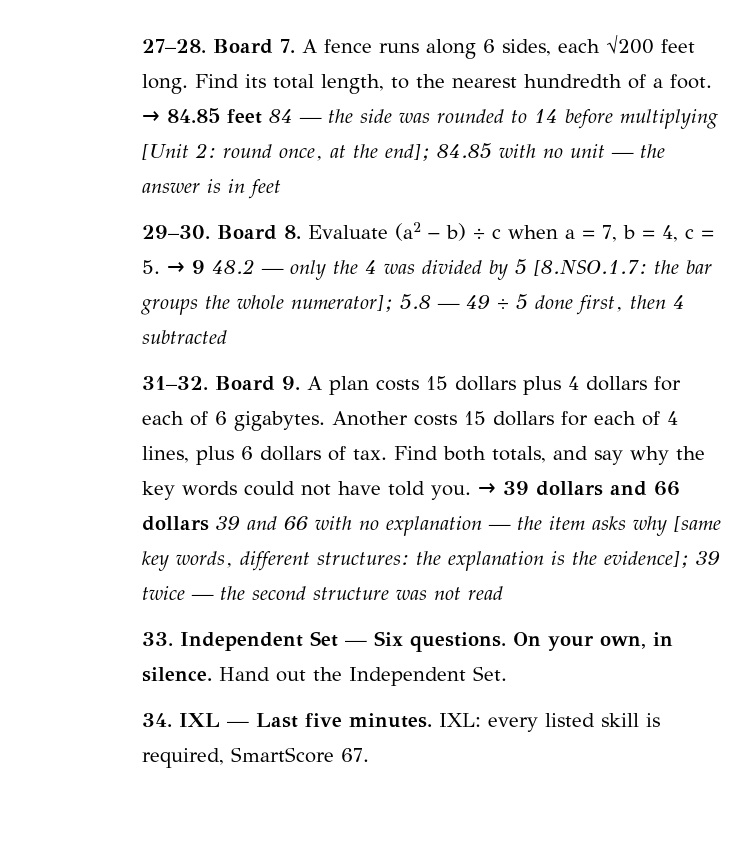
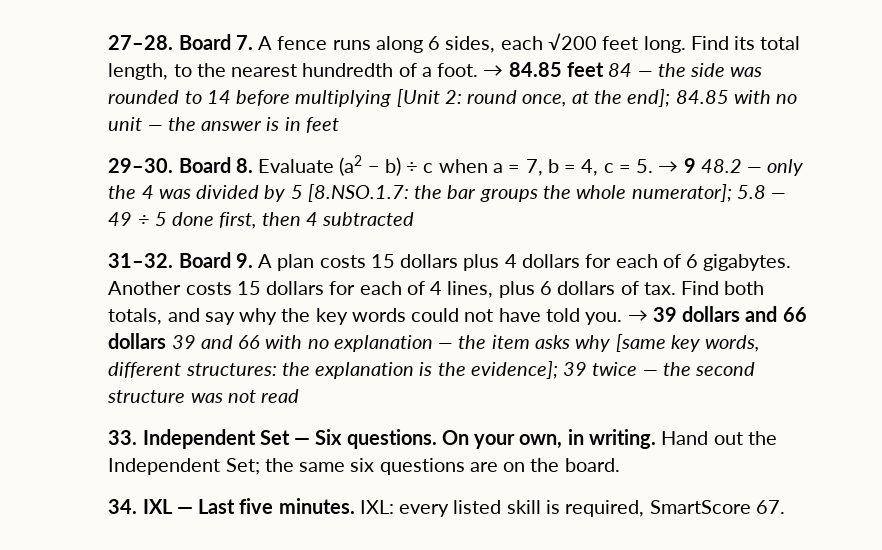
[141,667,212,682] silence. -> [589,429,657,449] writing.
[472,666,507,681] Set. -> [225,458,620,475] Set; the same six questions are on the board.

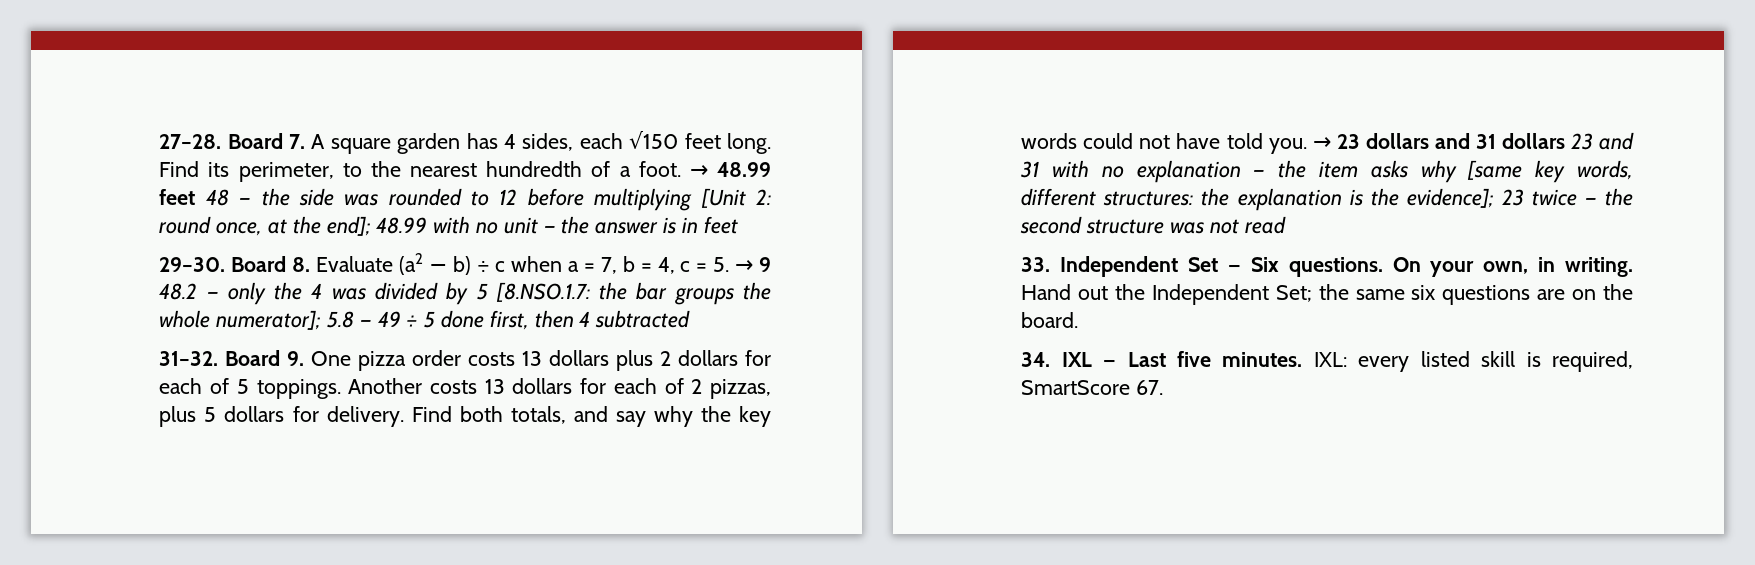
[277,36,441,53] fence runs along 6 -> [330,133,517,154] square garden has 4
[548,33,598,50] √200 -> [629,131,679,149] √150
[760,36,801,50] [108,63,169,80] total length, -> [238,162,334,182] perimeter,
[508,62,633,77] 84.85 feet 84 -> [717,162,771,177] [159,189,229,206] 48.99 feet 48
[206,90,231,104] 14 -> [499,189,518,205] 12
[675,90,729,104] 84.85 -> [376,217,428,234] 48.99
[258,254,395,271] A plan costs 15 -> [311,350,543,371] One pizza order costs 13
[504,254,792,271] 4 dollars for each of 6 gigabytes. -> [660,350,771,366] [159,378,341,399] 2 dollars for each of 5 toppings.
[236,281,676,298] 15 dollars for each of 4 lines, plus 6 dollars of tax. -> [484,378,771,399] [159,406,404,427] 13 dollars for each of 2 pizzas, plus 5 dollars for delivery.
[652,307,677,322] 39 -> [1336,134,1360,149] 23
[782,307,807,322] [108,333,261,349] 66 dollars 39 and 66 -> [1475,132,1634,150] [1020,161,1040,178] 31 dollars 23 and 31
[563,362,588,376] 39 -> [1501,189,1524,206] 23

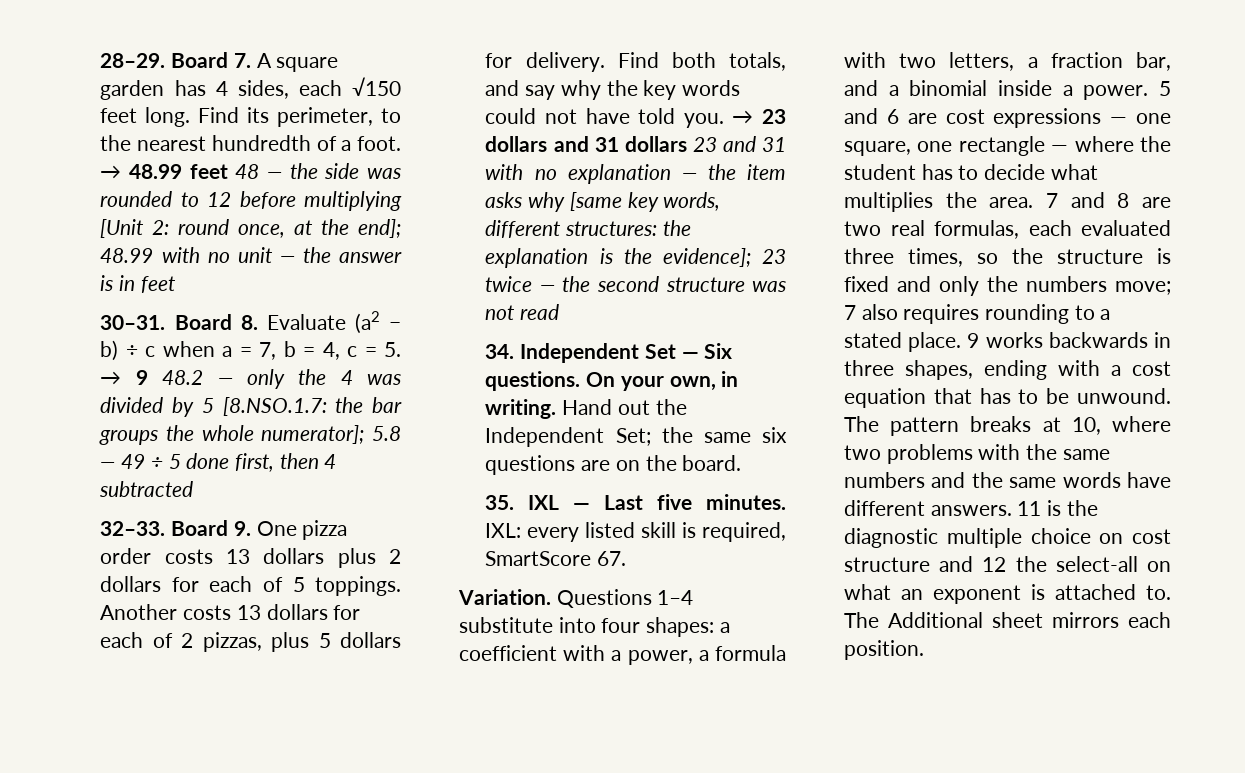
[159,134,222,149] 27–28. -> [100,53,166,68] 28–29.
[159,257,226,272] 29–30. -> [100,315,166,330] 30–31.
[159,351,219,366] 31–32. -> [100,521,166,536] 32–33.
[1021,257,1051,272] 33. -> [485,344,515,359] 34.
[1021,352,1051,367] 34. -> [485,495,515,510] 35.
(1164, 387) none -> [458,589,694,608] [459,617,730,637] [459,645,786,665] [844,52,1171,71] [844,80,1171,100] [844,108,1171,128] [844,136,1171,156] [844,164,1098,180] [844,192,1171,212] [844,220,1171,239] [844,248,1171,267] [844,276,1171,296] [844,304,1111,324] [844,332,1171,352] [844,360,1171,380] [844,388,1171,408] [844,416,1171,436] [844,444,1110,464] [844,472,1171,488] [844,500,1098,516] [844,528,1171,548] [844,556,1171,572] [844,584,1171,604] [844,612,1171,628] [844,640,924,660] // Variation. Questions 1–4 substitute into four shapes: a coefficient with a power, a formula with two letters, a fraction bar, and a binomial inside a power. 5 and 6 are cost expressions — one square, one rectangle — where the student has to decide what multiplies the area. 7 and 8 are two real formulas, each evaluated three times, so the structure is fixed and only the numbers move; 7 also requires rounding to a stated place. 9 works backwards in three shapes, ending with a cost equation that has to be unwound. The pattern breaks at 10, where two problems with the same numbers and the same words have different answers. 11 is the diagnostic multiple choice on cost structure and 12 the select-all on what an exponent is attached to. The Additional sheet mirrors each position.

